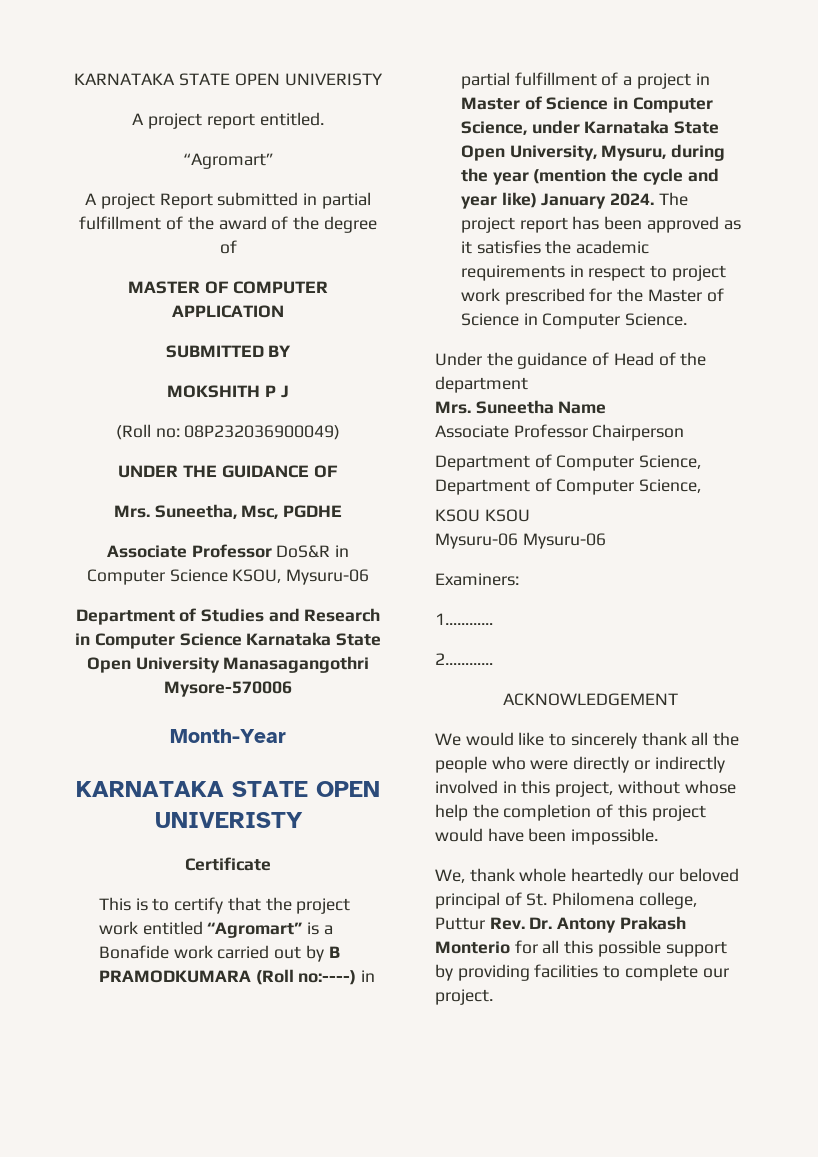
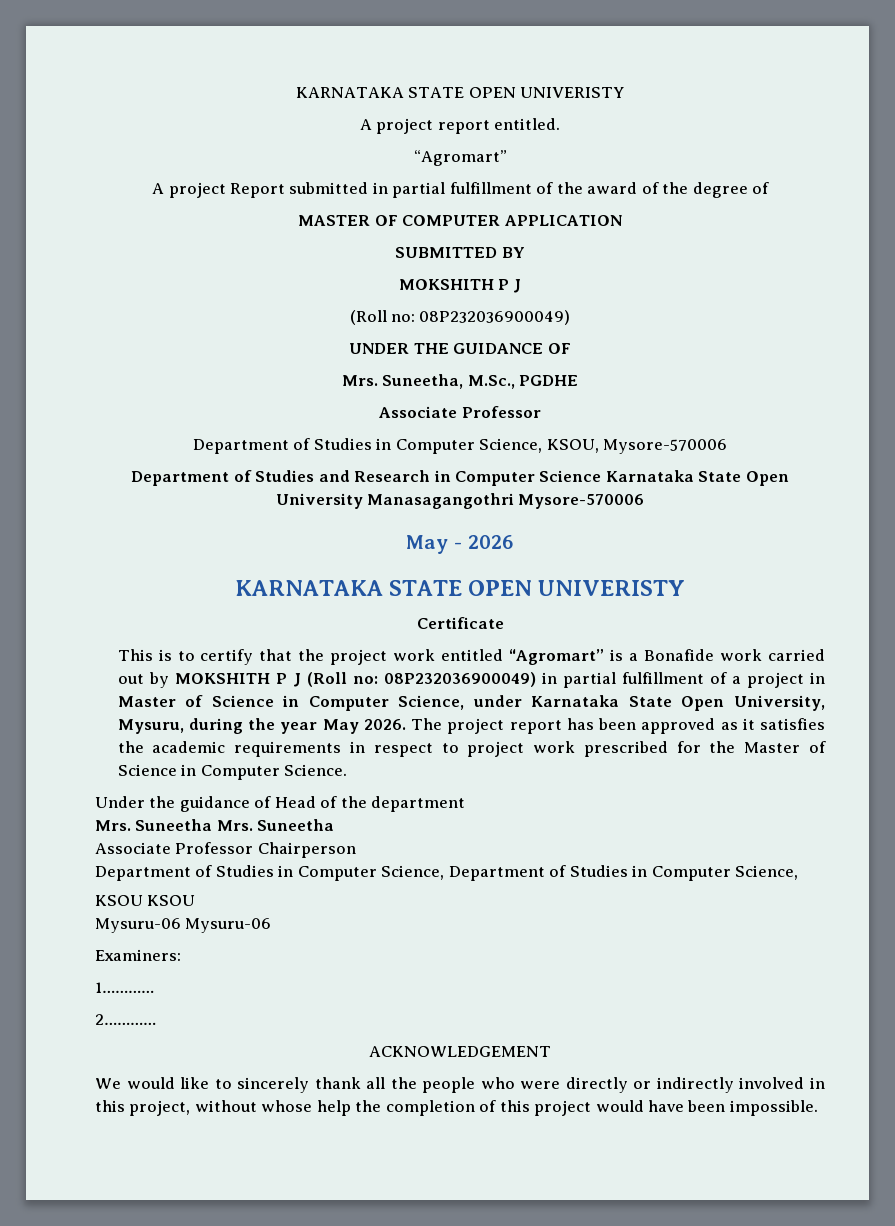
[241,505,279,519] Msc, -> [467,375,515,389] M.Sc.,
[276,545,350,558] [86,569,370,585] DoS&R in Computer Science KSOU, Mysuru-06 -> [192,438,728,454] // Department of Studies in Computer Science, KSOU, Mysore-570006
[170,729,286,743] Month-Year -> [406,535,514,554] May - 2026
[328,946,340,958] [98,969,357,985] B PRAMODKUMARA (Roll no:----) -> [174,672,536,687] MOKSHITH P J (Roll no: 08P232036900049)
[533,168,719,185] [460,192,655,209] (mention the cycle and year like) January 2024. -> [322,719,406,734] May 2026.
[558,401,607,414] Name -> [216,819,335,831] Mrs. Suneetha
(552, 461) none -> [215,865,294,877] Studies in
(552, 485) none -> [569,865,648,877] Studies in
[435,868,739,885] [435,892,697,909] [435,916,686,933] [435,940,727,957] [435,964,729,981] [435,989,493,1005] // We, thank whole heartedly our beloved principal of St. Philomena college, Puttur Rev. Dr. Antony Prakash Monterio for all this possible support by providing facilities to complete our project. -> (818, 1108) none

